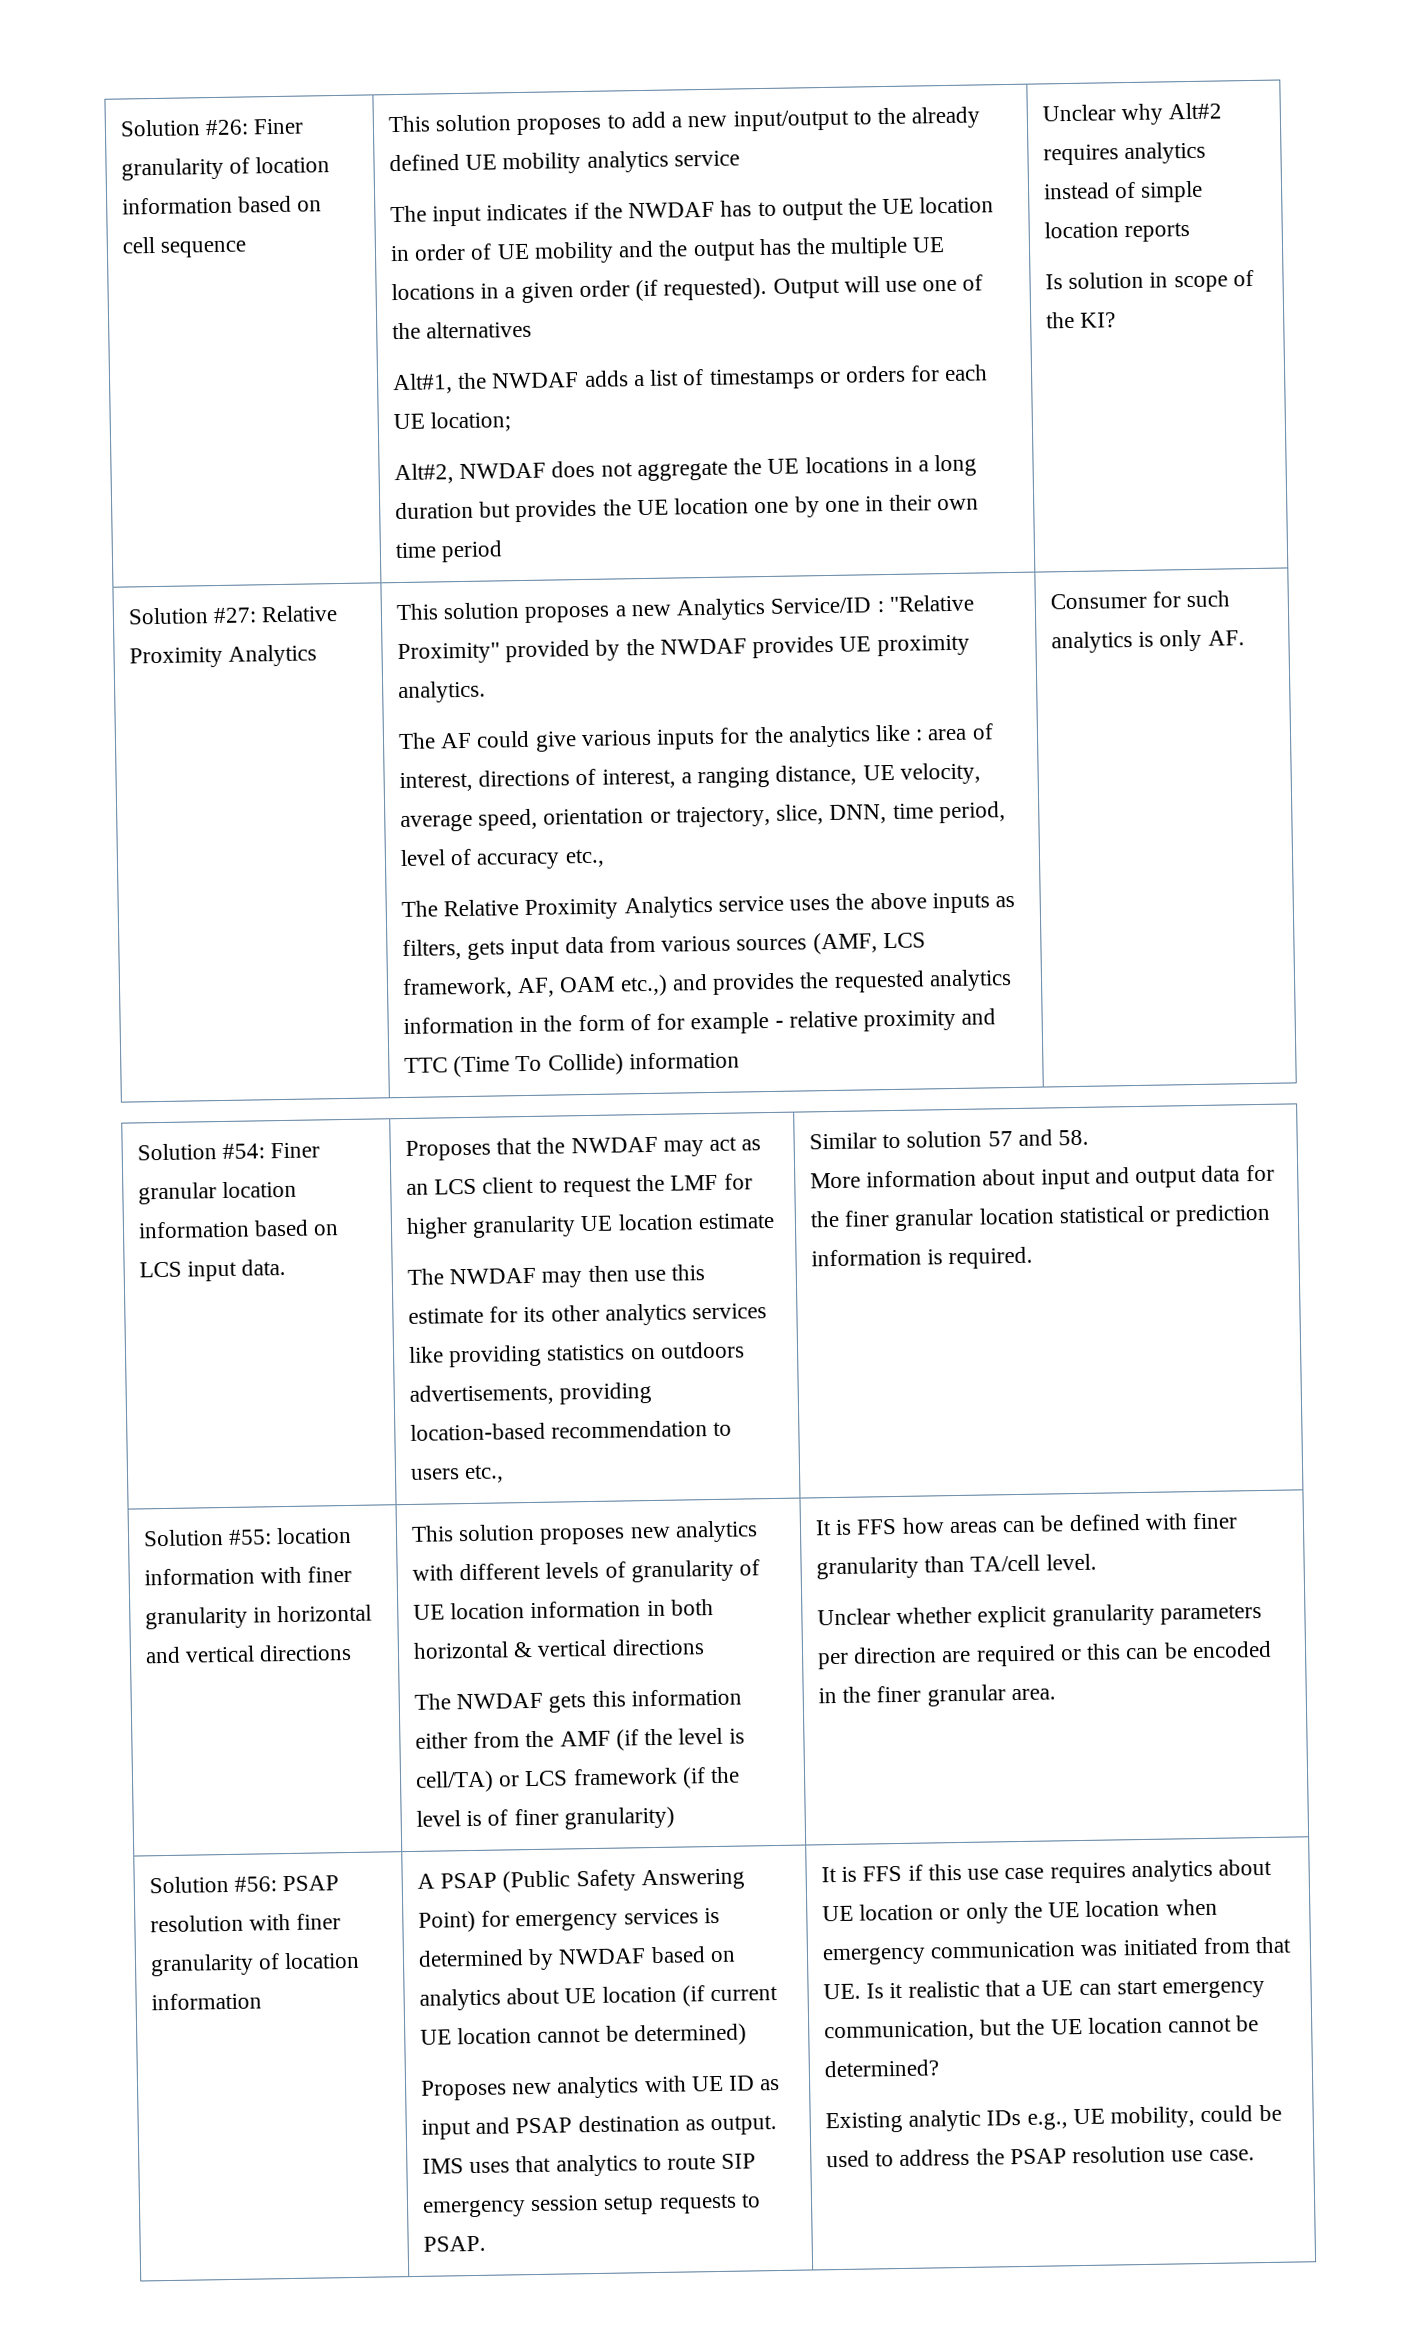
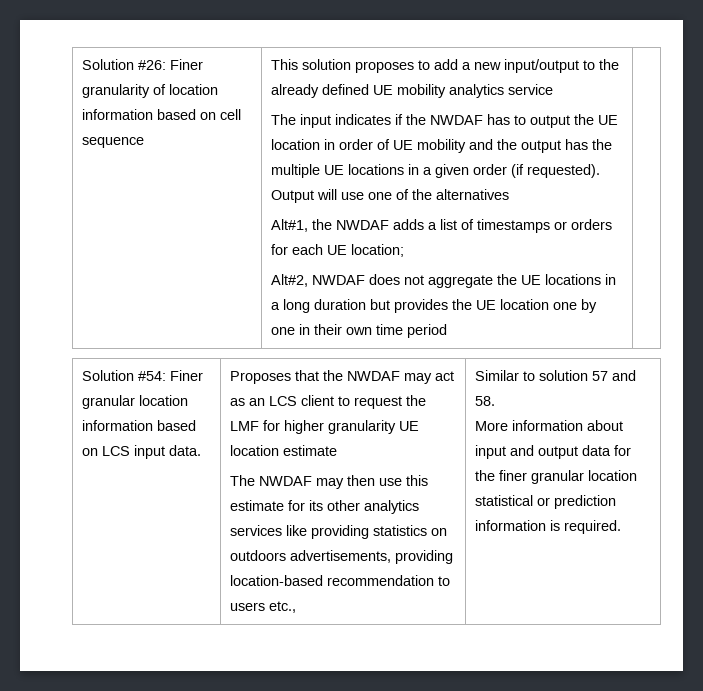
[1042,102,1223,126] [1043,141,1207,166] [1043,180,1204,203] [1044,221,1191,243] [1045,269,1254,293] [1046,311,1117,329] [128,605,339,625] [129,644,318,669] [396,594,974,623] [397,634,970,665] [398,680,487,704] [398,723,994,752] [399,762,981,793] [400,801,1006,833] [400,848,605,870] [401,892,1015,921] [402,932,926,961] [402,969,1012,1000] [403,1008,997,1035] [404,1051,740,1078] [1050,590,1231,610] [1051,629,1245,654] Unclear why Alt#2 requires analytics instead of simple location reports // Is solution in scope of the KI? // Solution #27: Relative Proximity Analytics | This solution proposes a new Analytics Service/ID : "Relative Proximity" provided by the NWDAF provides UE proximity analytics. // The AF could give various inputs for the analytics like : area of interest, directions of interest, a ranging distance, UE velocity, average speed, orientation or trajectory, slice, DNN, time period, level of accuracy etc., // The Relative Proximity Analytics service uses the above inputs as filters, gets input data from various sources (AMF, LCS framework, AF, OAM etc.,) and provides the requested analytics information in the form of for example - relative proximity and TTC (Time To Collide) information | Consumer for such analytics is only AF. -> (448, 331) none
[143,1526,353,1547] [144,1565,353,1586] [145,1604,373,1630] [145,1643,353,1664] [411,1520,758,1545] [412,1559,761,1583] [413,1599,714,1620] [413,1638,705,1659] [414,1688,742,1713] [415,1727,745,1751] [415,1766,741,1793] [416,1806,675,1830] [815,1512,1238,1536] [816,1553,1097,1580] [817,1603,1262,1628] [818,1640,1272,1670] [818,1684,1056,1707] [149,1875,340,1894] [150,1913,342,1933] [150,1951,361,1977] [151,1992,263,2011] [417,1868,745,1893] [418,1907,720,1933] [418,1946,736,1971] [419,1985,779,2011] [420,2023,747,2047] [420,2075,781,2101] [421,2114,778,2140] [422,2153,757,2177] [422,2193,761,2218] [423,2235,487,2252] [821,1858,1272,1884] [822,1898,1218,1924] [822,1936,1292,1966] [823,1979,1265,2000] [824,2015,1260,2043] [824,2059,940,2078] [825,2104,1282,2134] [826,2145,1255,2168] // Solution #55: location information with finer granularity in horizontal and vertical directions | This solution proposes new analytics with different levels of granularity of UE location information in both horizontal & vertical directions // The NWDAF gets this information either from the AMF (if the level is cell/TA) or LCS framework (if the level is of finer granularity) | It is FFS how areas can be defined with finer granularity than TA/cell level. // Unclear whether explicit granularity parameters per direction are required or this can be encoded in the finer granular area. // Solution #56: PSAP resolution with finer granularity of location information | A PSAP (Public Safety Answering Point) for emergency services is determined by NWDAF based on analytics about UE location (if current UE location cannot be determined) // Proposes new analytics with UE ID as input and PSAP destination as output. IMS uses that analytics to route SIP emergency session setup requests to PSAP. | It is FFS if this use case requires analytics about UE location or only the UE location when emergency communication was initiated from that UE. Is it realistic that a UE can start emergency communication, but the UE location cannot be determined? // Existing analytic IDs e.g., UE mobility, could be used to address the PSAP resolution use case. -> (622, 527) none

